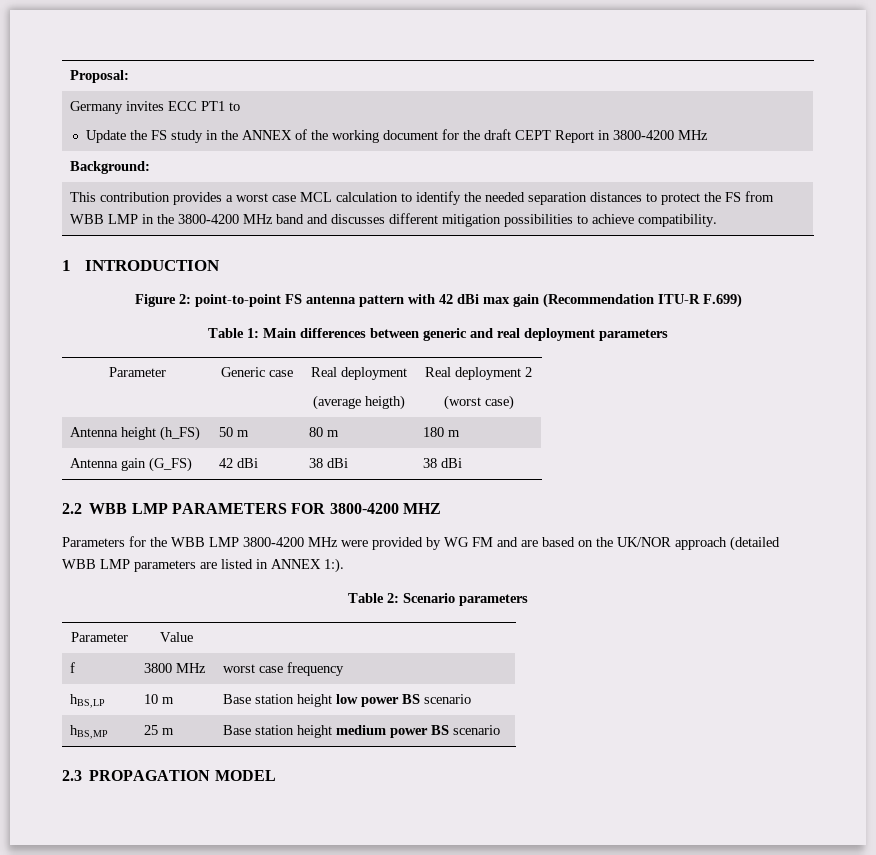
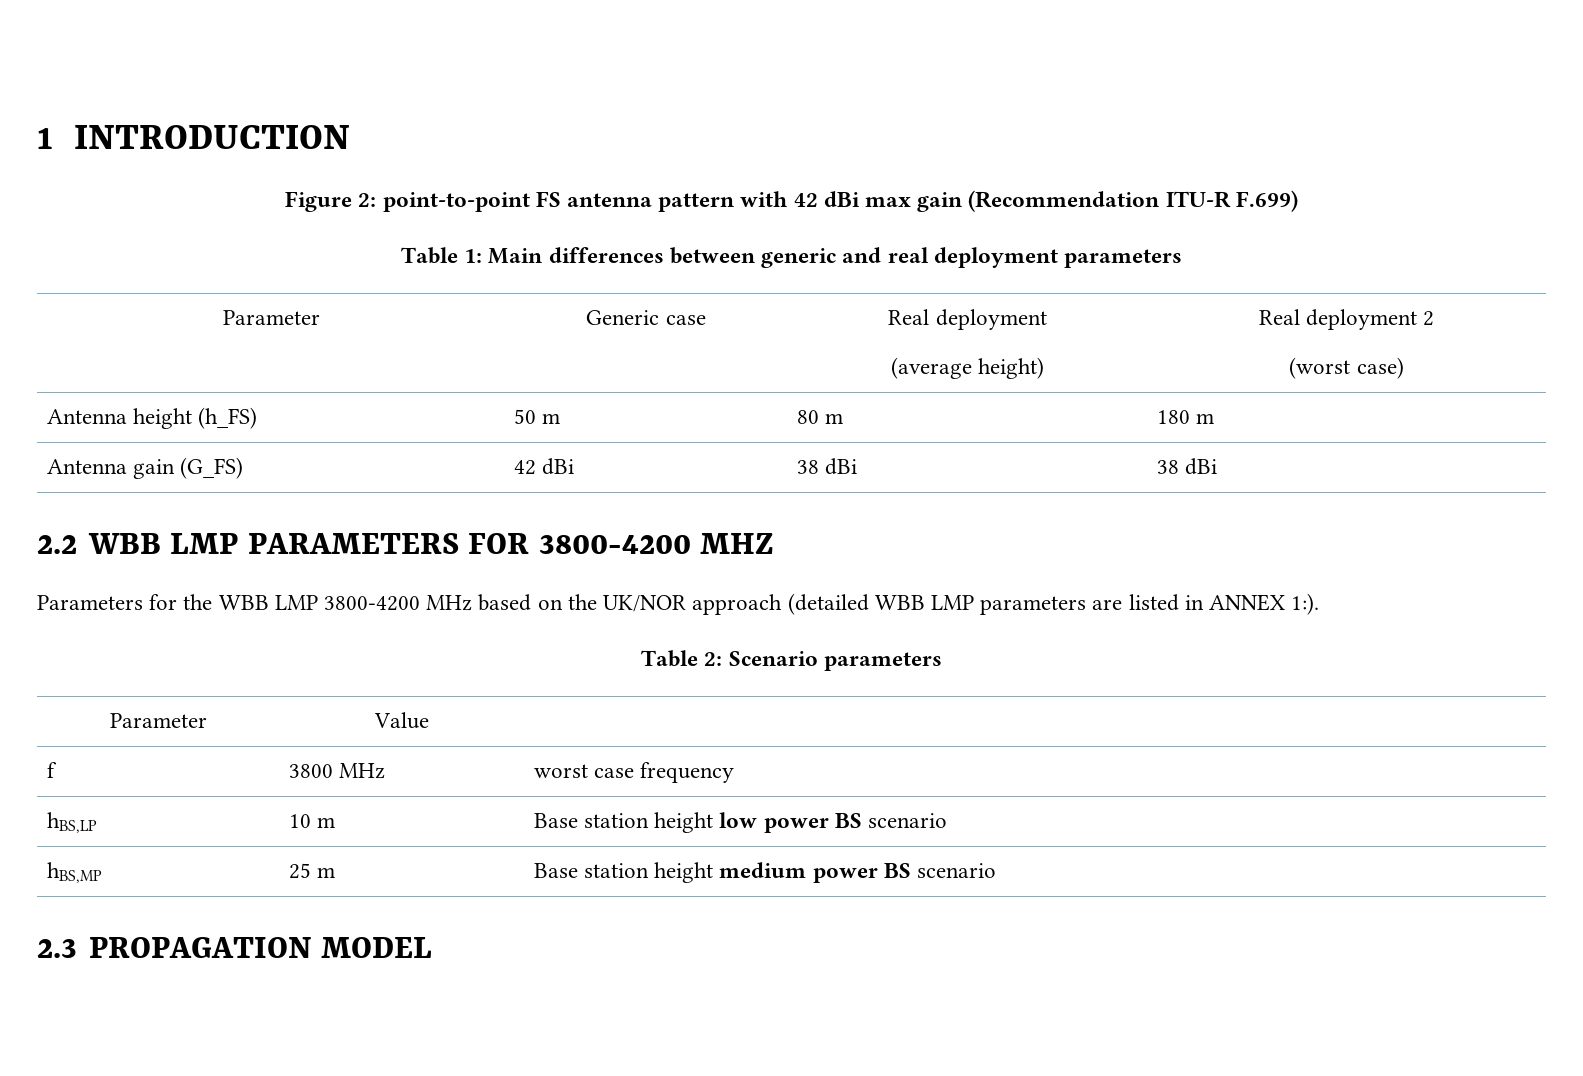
[70,70,130,83] [70,101,241,114] [86,129,709,143] [70,161,151,174] [70,191,775,205] [70,213,718,227] Proposal: // Germany invites ECC PT1 to // Update the FS study in the ANNEX of the working document for the draft CEPT Report in 3800-4200 MHz // Background: // This contribution provides a worst case MCL calculation to identify the needed separation distances to protect the FS from WBB LMP in the 3800-4200 MHz band and discusses different mitigation possibilities to achieve compatibility. // -> (37, 138) none
[364,395,405,410] heigth) -> [978,357,1045,379] height)
[341,537,538,550] were provided by WG FM and are -> (473, 603) none

